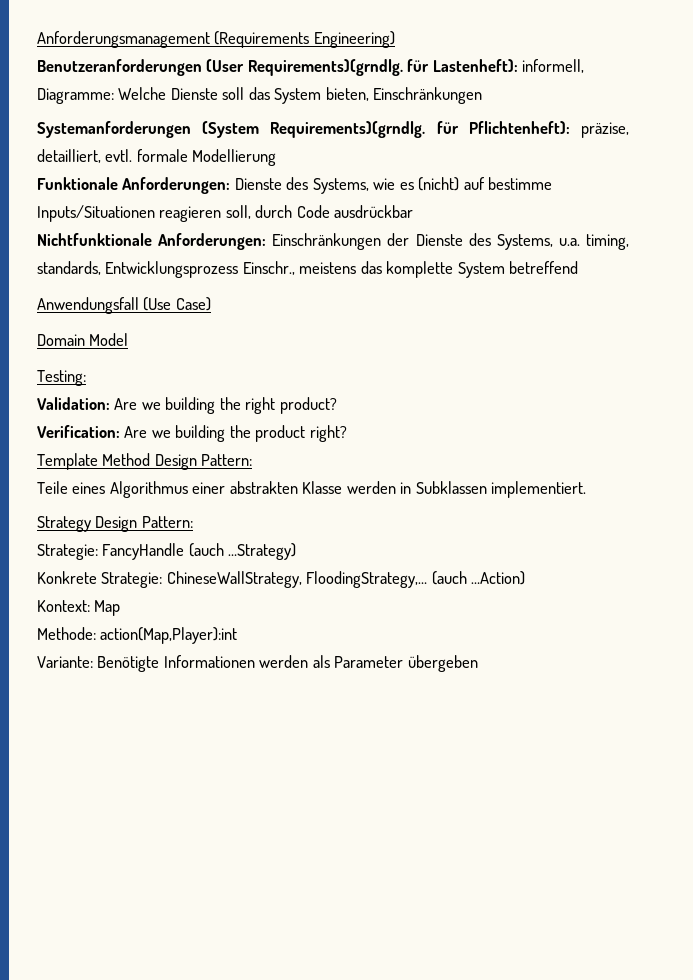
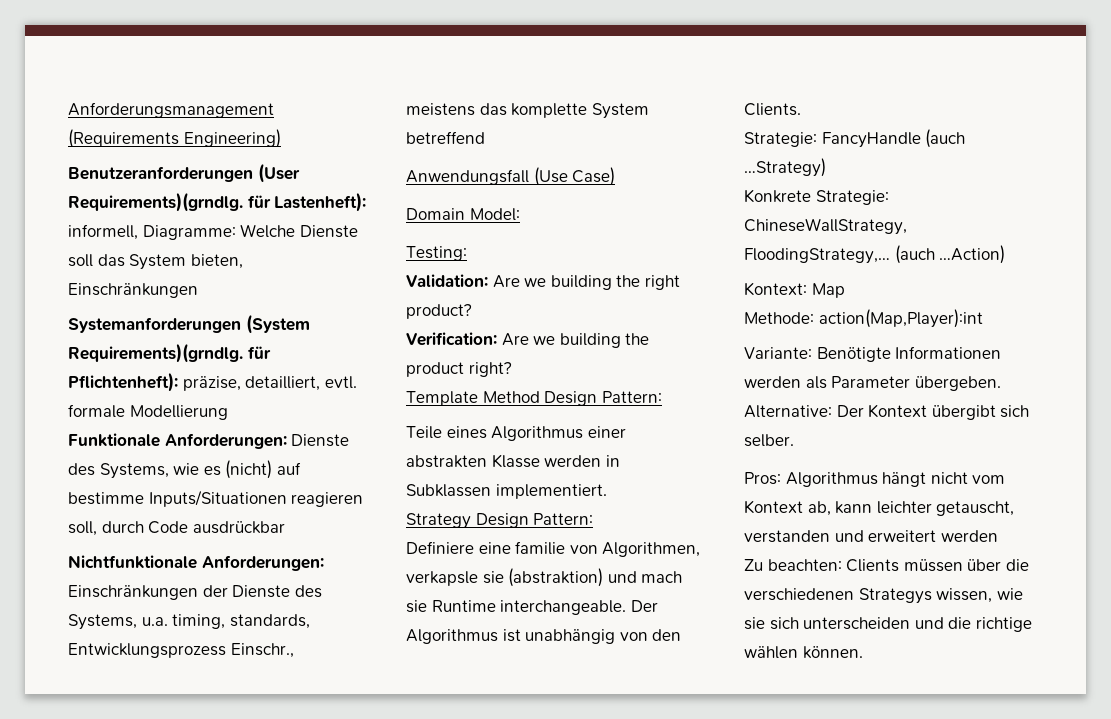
[89,333,129,346] Model -> [469,208,520,221] Model:
(193, 522) none -> [406,541,701,557] [406,568,683,587] [406,600,658,615] [406,629,682,644] [744,103,801,116] // Definiere eine familie von Algorithmen, verkapsle sie (abstraktion) und mach sie Runtime interchangeable. Der Algorithmus ist unabhängig von den Clients.
[407,655,478,672] übergeben -> [914,376,1001,391] [744,404,1030,420] [744,434,794,447] [744,472,1006,487] [744,500,1015,516] [744,530,998,543] [744,559,1029,572] [744,588,1023,604] [744,617,1032,632] [744,646,863,659] übergeben. Alternative: Der Kontext übergibt sich selber. // Pros: Algorithmus hängt nicht vom Kontext ab, kann leichter getauscht, verstanden und erweitert werden // Zu beachten: Clients müssen über die verschiedenen Strategys wissen, wie sie sich unterscheiden und die richtige wählen können.

